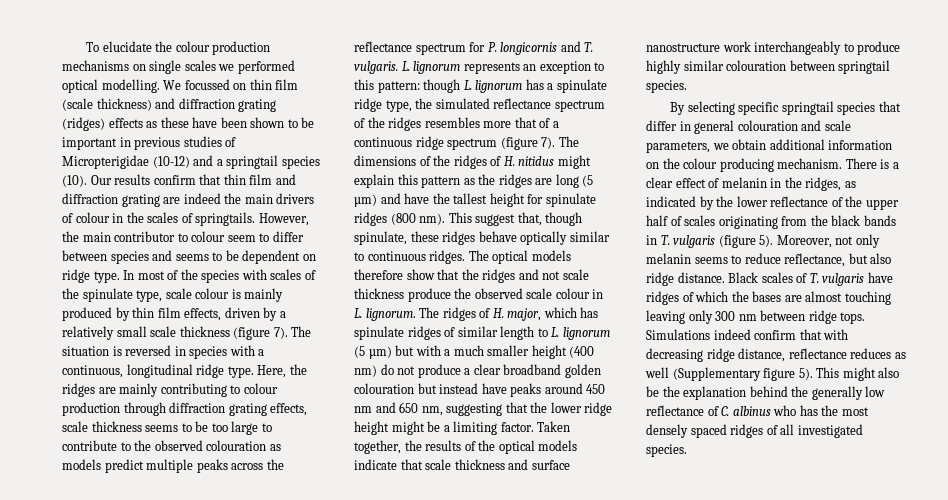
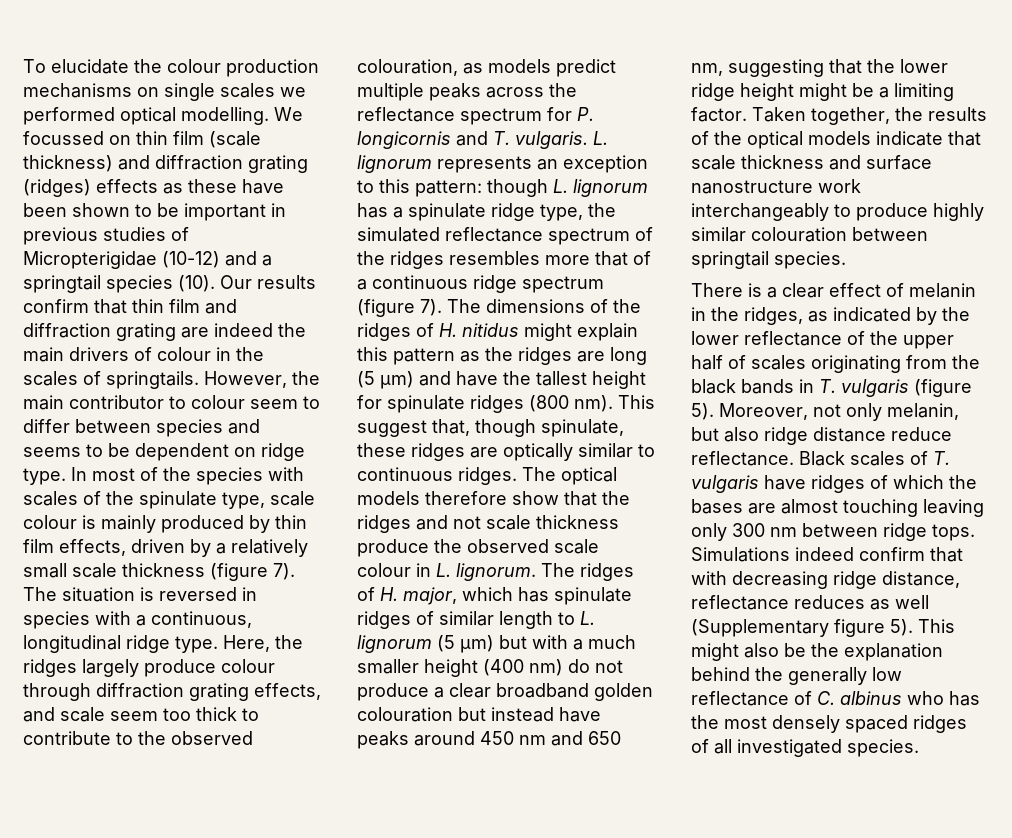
[98,383,278,397] [62,402,308,416] [62,421,259,435] are mainly contributing to colour production through diffraction grating effects, scale thickness seems to be too large -> [82,659,275,677] [23,683,321,701] [23,707,237,722] largely produce colour through diffraction grating effects, and scale seem too thick
[206,440,267,451] colouration -> [357,59,458,76] colouration,
[478,231,517,242] behave -> [470,447,498,458] are
[670,101,901,115] [646,120,851,134] [646,139,893,153] [646,158,843,172] By selecting specific springtail species that differ in general colouration and scale parameters, we obtain additional information on the colour producing mechanism. -> (846, 260) none
[646,253,892,267] [646,272,725,286] melanin seems to reduce reflectance, but also ridge distance. -> [887,403,959,420] [691,427,952,445] [691,451,794,466] melanin, but also ridge distance reduce reflectance.

